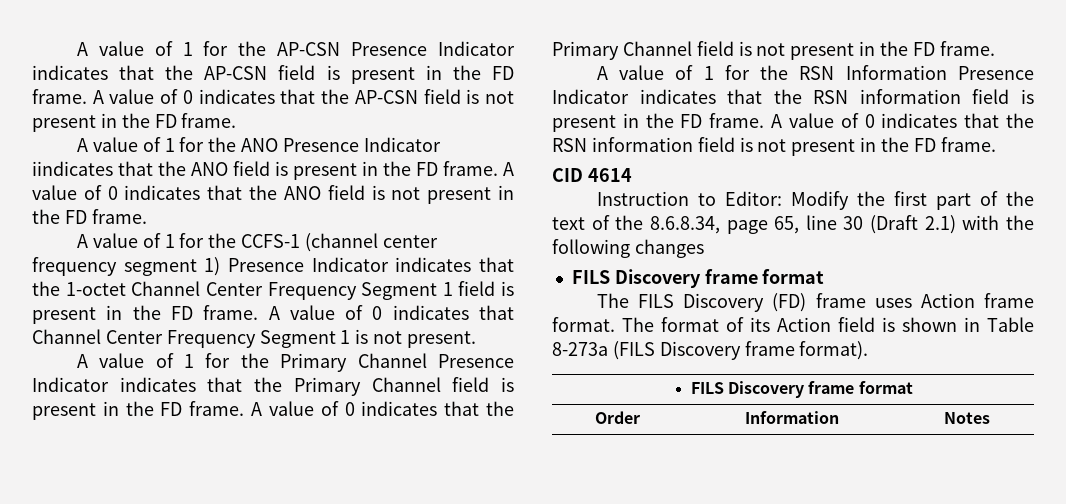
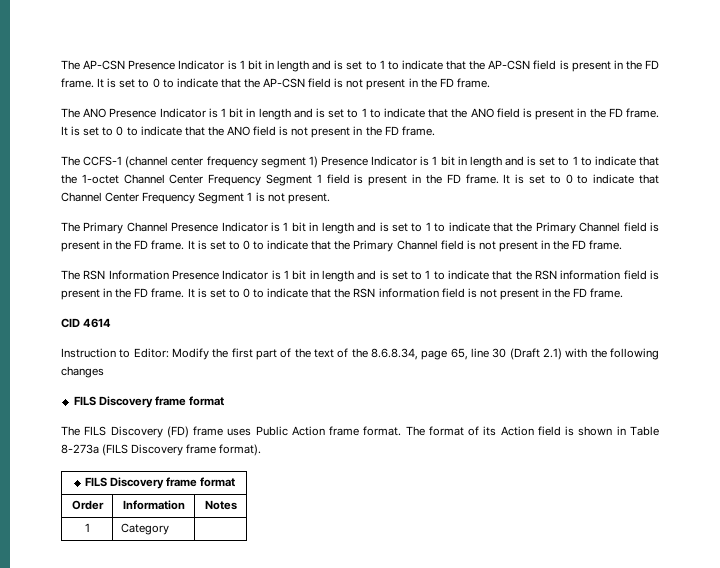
[76,41,515,56] [32,65,108,80] A value of 1 for the AP-CSN Presence Indicator indicates -> [61,60,443,72] The AP-CSN Presence Indicator is 1 bit in length and is set to 1 to indicate
[92,89,275,104] A value of 0 indicates -> [97,78,218,88] It is set to 0 to indicate
[76,137,441,152] [32,161,113,176] A value of 1 for the ANO Presence Indicator iindicates -> [61,108,425,120] The ANO Presence Indicator is 1 bit in length and is set to 1 to indicate
[503,162,514,176] [32,185,201,200] A value of 0 indicates -> [61,126,182,136] It is set to 0 to indicate
[76,233,237,248] A value of 1 for the -> [61,156,80,166] The
[395,257,472,272] indicates -> [420,156,636,168] is 1 bit in length and is set to 1 to indicate
[268,305,469,320] A value of 0 indicates -> [503,174,635,184] It is set to 0 to indicate
[76,353,514,372] [32,377,196,392] A value of 1 for the Primary Channel Presence Indicator indicates -> [61,222,490,234] The Primary Channel Presence Indicator is 1 bit in length and is set to 1 to indicate
[251,401,438,416] A value of 0 indicates -> [187,240,309,250] It is set to 0 to indicate
[596,65,1034,80] [552,89,716,104] A value of 1 for the RSN Information Presence Indicator indicates -> [61,270,490,282] The RSN Information Presence Indicator is 1 bit in length and is set to 1 to indicate
[771,113,958,128] A value of 0 indicates -> [187,288,309,298] It is set to 0 to indicate
(912, 303) none -> [255,426,288,436] Public
(990, 418) none -> [84,523,90,532] [121,523,170,535] // 1 | Category |

